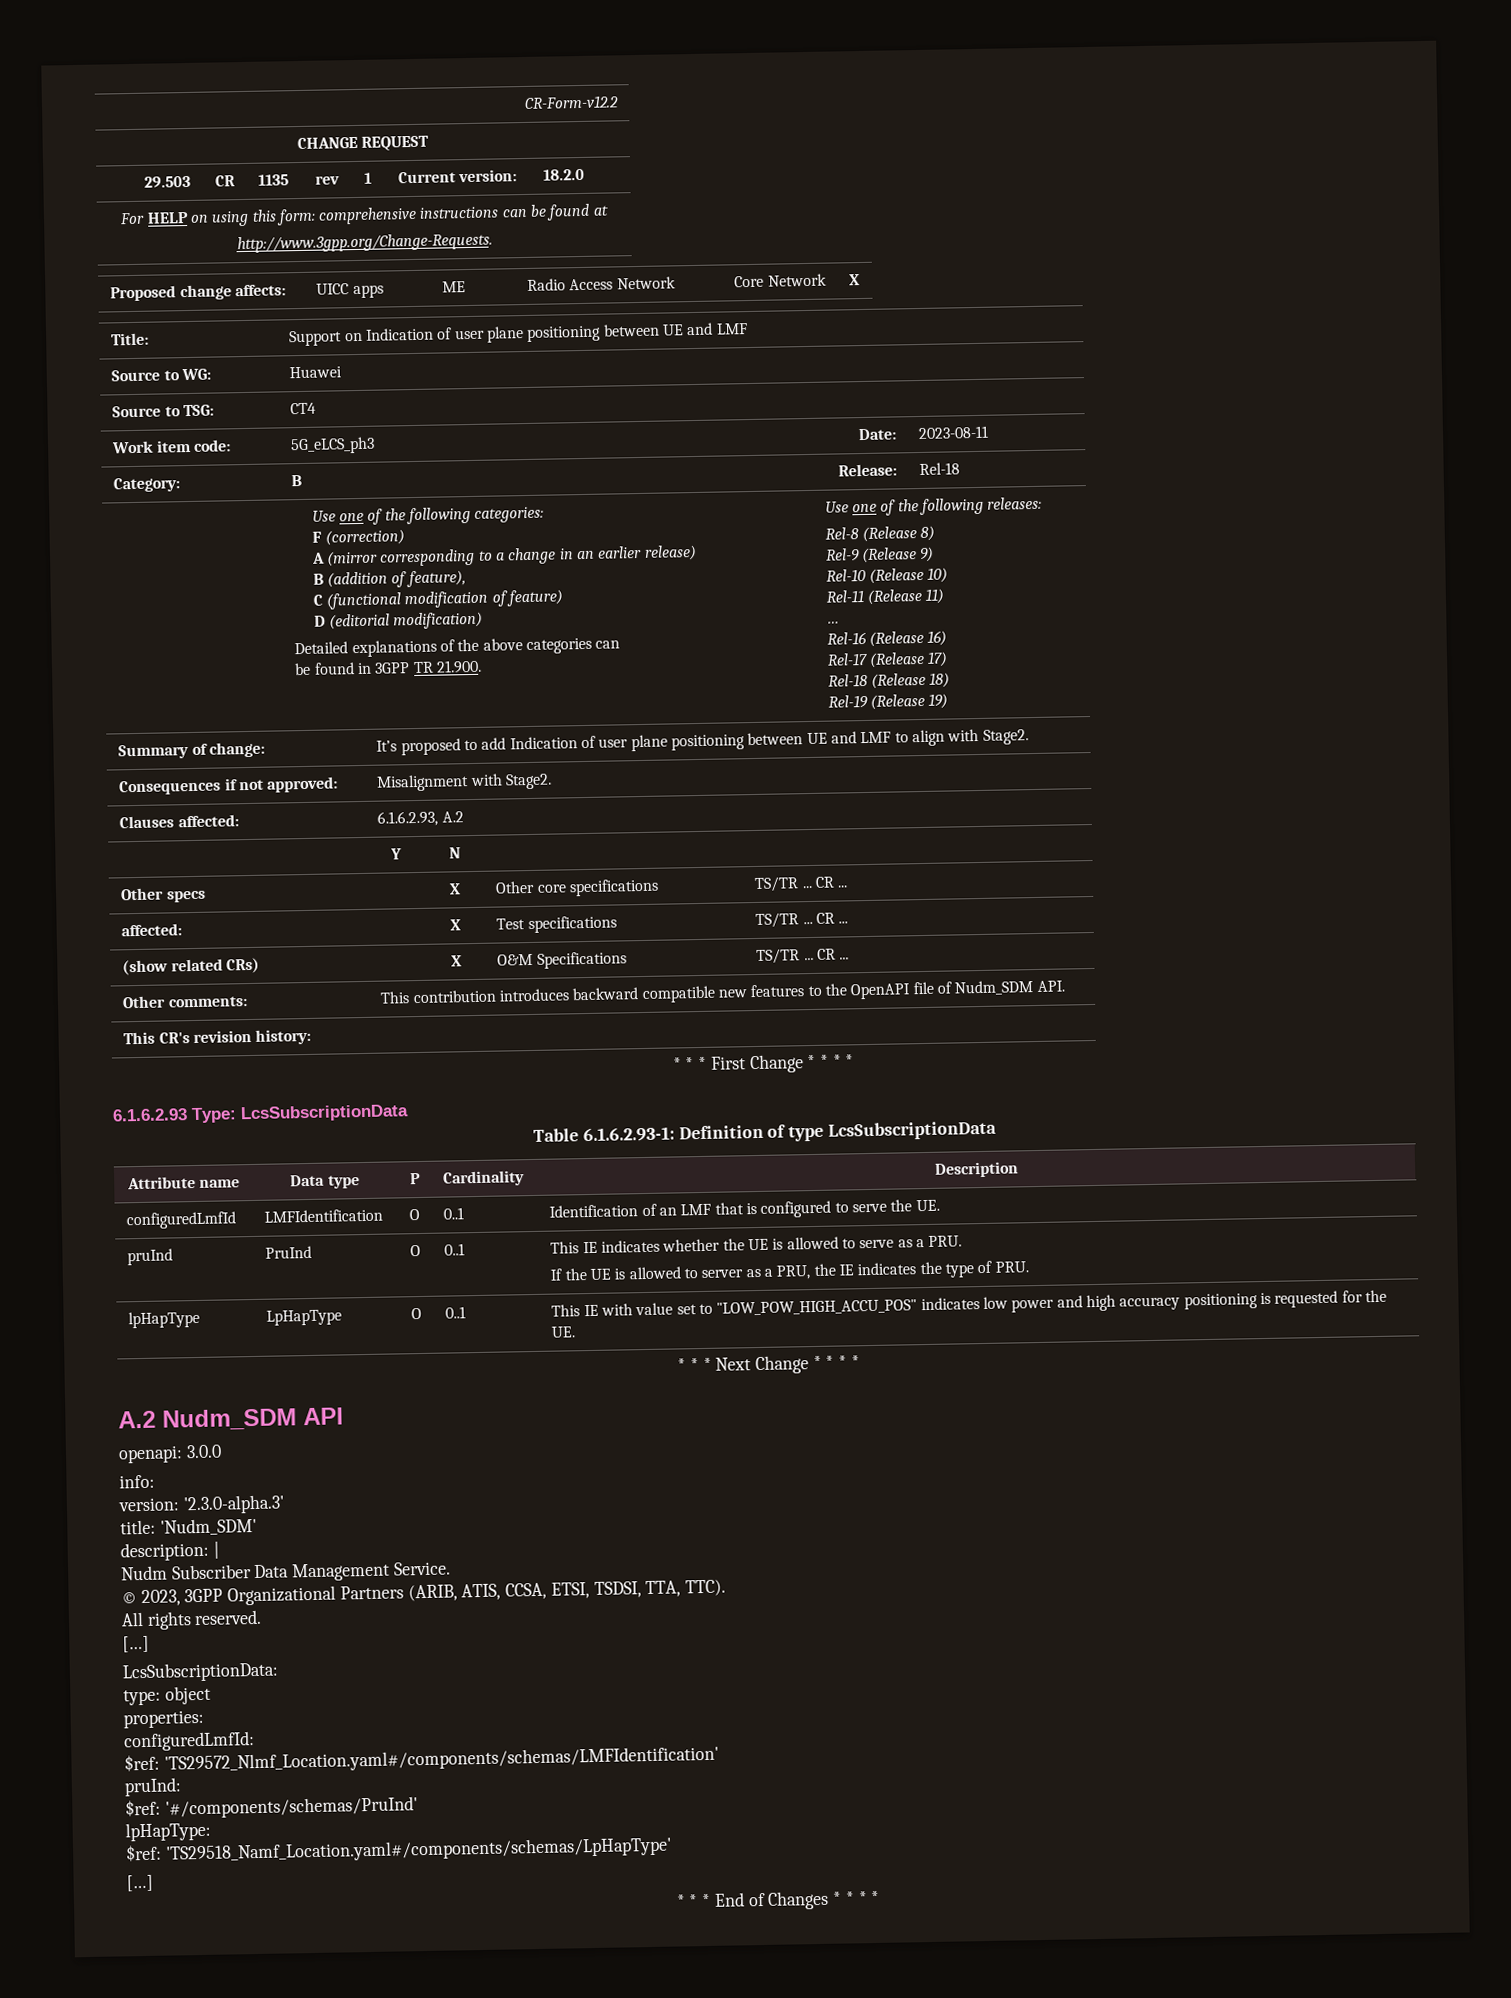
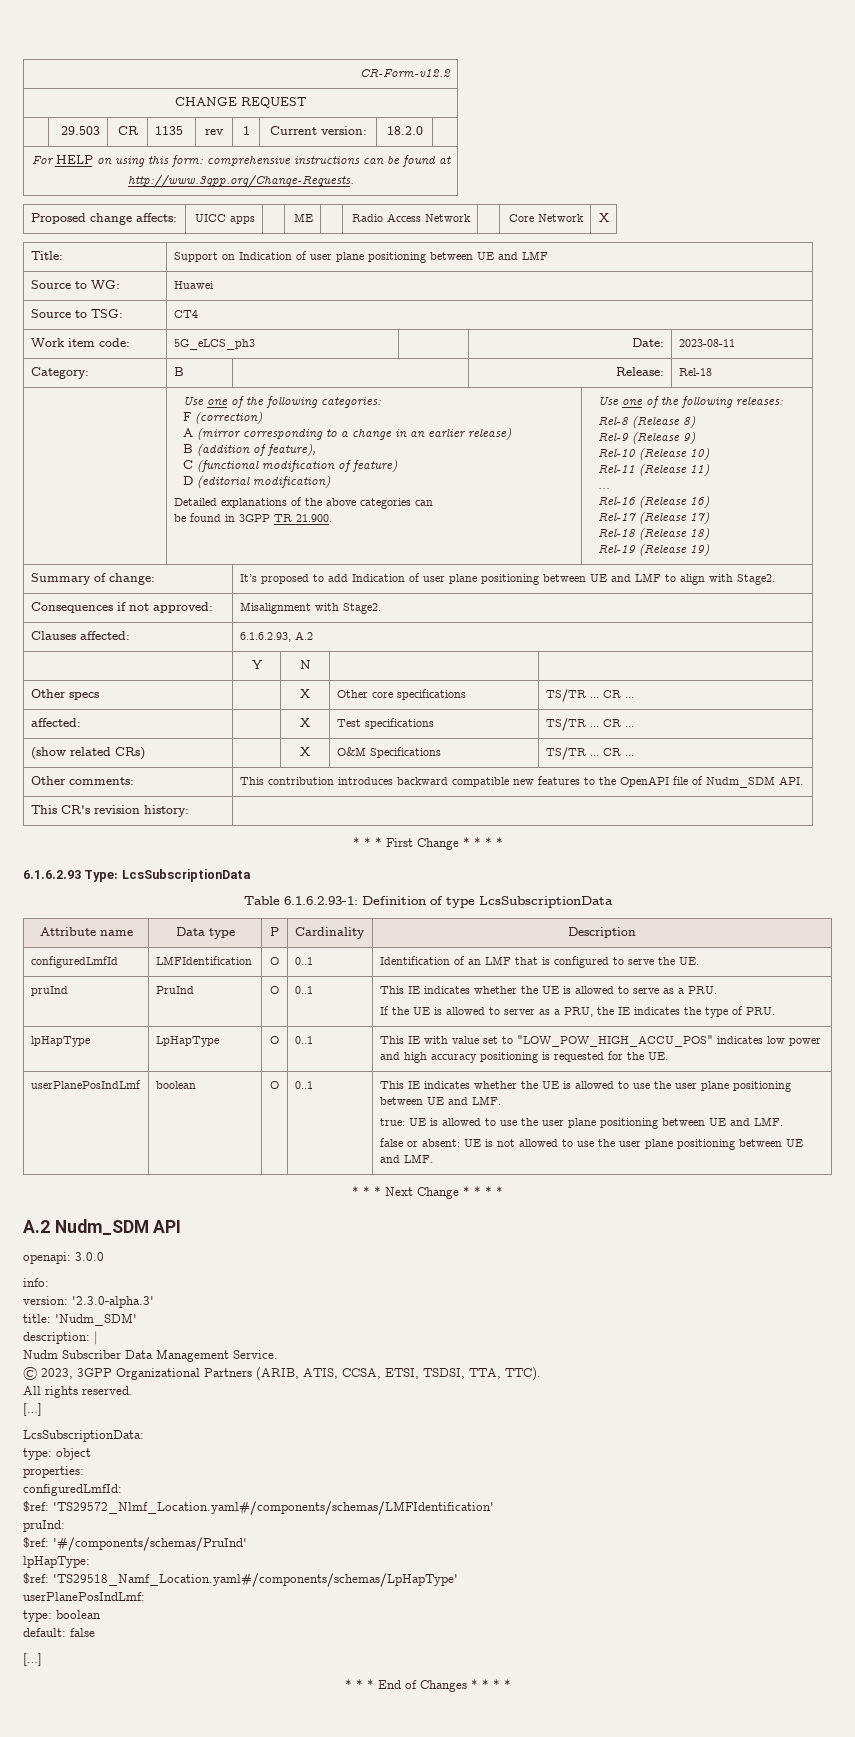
(576, 1332) none -> [30,1080,141,1089] [155,1081,196,1089] [270,1081,279,1089] [294,1081,313,1089] [379,1081,791,1092] [379,1096,501,1105] [379,1117,783,1129] [379,1138,803,1150] [379,1154,433,1163] // userPlanePosIndLmf | boolean | O | 0..1 | This IE indicates whether the UE is allowed to use the user plane positioning between UE and LMF. // true: UE is allowed to use the user plane positioning between UE and LMF. // false or absent: UE is not allowed to use the user plane positioning between UE and LMF.
(672, 1850) none -> [23,1592,145,1601] [23,1610,101,1622] [23,1628,95,1637] // userPlanePosIndLmf: // type: boolean // default: false

